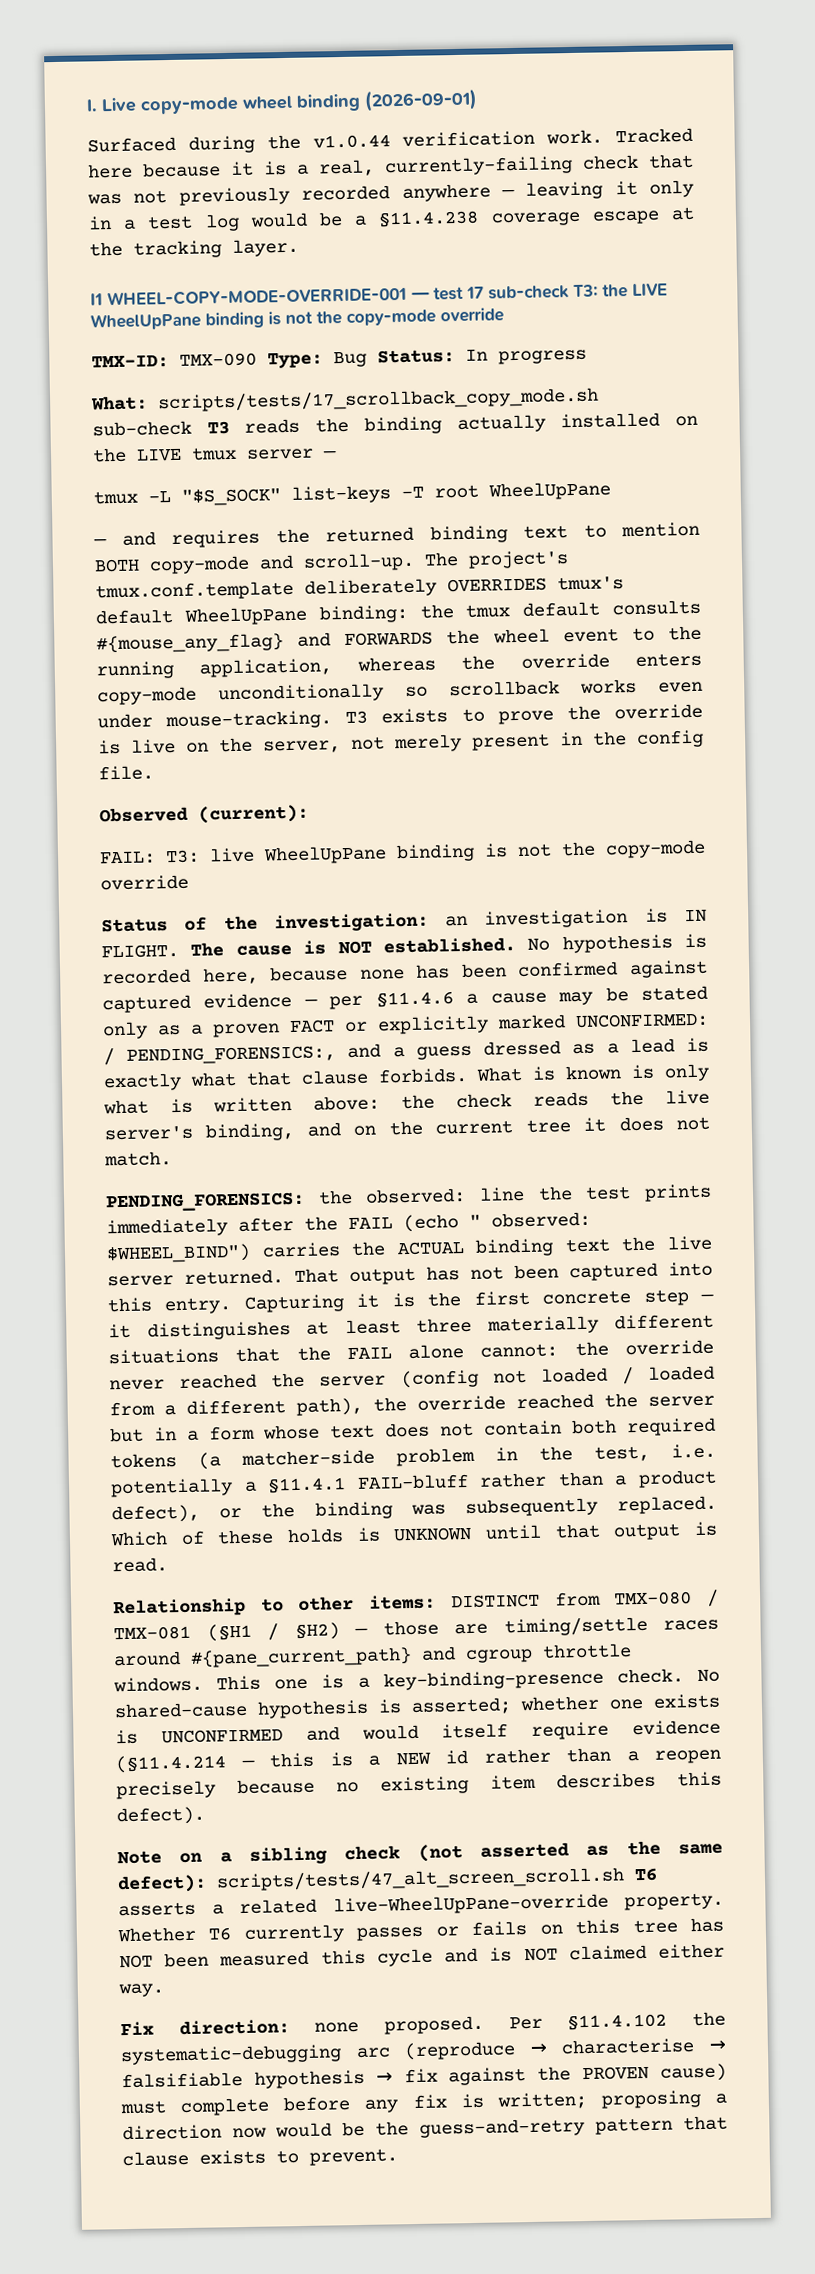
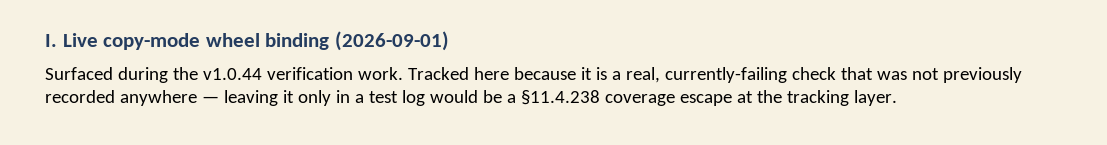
[90,283,668,307] [90,307,504,331] [91,349,587,369] [91,387,599,413] [92,412,698,437] [92,446,337,463] [93,481,611,506] [93,521,700,549] [94,550,569,575] [95,576,624,602] [95,599,701,626] [96,625,702,654] [96,652,702,680] [97,678,703,706] [97,703,704,731] [98,729,704,755] [98,765,154,781] [99,804,309,824] [99,839,706,865] [100,874,189,891] [101,908,707,933] [101,933,707,959] [102,959,708,985] [102,985,709,1014] [102,1012,709,1040] [103,1037,709,1066] [103,1063,710,1092] [103,1089,710,1115] [104,1116,711,1142] [104,1151,172,1167] [105,1183,712,1213] [106,1211,591,1238] [106,1235,713,1264] [107,1261,713,1287] [107,1289,715,1315] [108,1313,714,1341] [108,1339,714,1365] [109,1365,715,1391] [109,1393,715,1417] [110,1417,716,1443] [110,1443,716,1470] [110,1469,717,1498] [111,1495,717,1524] [110,1521,718,1547] [112,1557,168,1573] [113,1589,719,1618] [113,1616,719,1642] [113,1643,632,1668] [113,1668,720,1693] [114,1693,721,1719] [115,1719,721,1745] [115,1747,721,1774] [116,1771,722,1800] [116,1806,205,1826] [117,1840,723,1865] [117,1867,658,1894] [118,1892,724,1917] [117,1917,725,1943] [119,1943,725,1969] [118,1983,164,1998] [120,2011,726,2036] [120,2038,727,2066] [121,2063,727,2089] [120,2090,727,2117] [122,2115,728,2141] [122,2148,398,2167] // I1 WHEEL-COPY-MODE-OVERRIDE-001 — test 17 sub-check T3: the LIVE WheelUpPane binding is not the copy-mode override // TMX-ID: TMX-090 Type: Bug Status: In progress // What: scripts/tests/17_scrollback_copy_mode.sh sub-check T3 reads the binding actually installed on the LIVE tmux server — // tmux -L "$S_SOCK" list-keys -T root WheelUpPane // — and requires the returned binding text to mention BOTH copy-mode and scroll-up. The project's tmux.conf.template deliberately OVERRIDES tmux's default WheelUpPane binding: the tmux default consults #{mouse_any_flag} and FORWARDS the wheel event to the running application, whereas the override enters copy-mode unconditionally so scrollback works even under mouse-tracking. T3 exists to prove the override is live on the server, not merely present in the config file. // Observed (current): // FAIL: T3: live WheelUpPane binding is not the copy-mode override // Status of the investigation: an investigation is IN FLIGHT. The cause is NOT established. No hypothesis is recorded here, because none has been confirmed against captured evidence — per §11.4.6 a cause may be stated only as a proven FACT or explicitly marked UNCONFIRMED: / PENDING_FORENSICS:, and a guess dressed as a lead is exactly what that clause forbids. What is known is only what is written above: the check reads the live server's binding, and on the current tree it does not match. // PENDING_FORENSICS: the observed: line the test prints immediately after the FAIL (echo " observed: $WHEEL_BIND") carries the ACTUAL binding text the live server returned. That output has not been captured into this entry. Capturing it is the first concrete step — it distinguishes at least three materially different situations that the FAIL alone cannot: the override never reached the server (config not loaded / loaded from a different path), the override reached the server but in a form whose text does not contain both required tokens (a matcher-side problem in the test, i.e. potentially a §11.4.1 FAIL-bluff rather than a product defect), or the binding was subsequently replaced. Which of these holds is UNKNOWN until that output is read. // Relationship to other items: DISTINCT from TMX-080 / TMX-081 (§H1 / §H2) — those are timing/settle races around #{pane_current_path} and cgroup throttle windows. This one is a key-binding-presence check. No shared-cause hypothesis is asserted; whether one exists is UNCONFIRMED and would itself require evidence (§11.4.214 — this is a NEW id rather than a reopen precisely because no existing item describes this defect). // Note on a sibling check (not asserted as the same defect): scripts/tests/47_alt_screen_scroll.sh T6 asserts a related live-WheelUpPane-override property. Whether T6 currently passes or fails on this tree has NOT been measured this cycle and is NOT claimed either way. // Fix direction: none proposed. Per §11.4.102 the systematic-debugging arc (reproduce → characterise → falsifiable hypothesis → fix against the PROVEN cause) must complete before any fix is written; proposing a direction now would be the guess-and-retry pattern that clause exists to prevent. -> (897, 98) none

